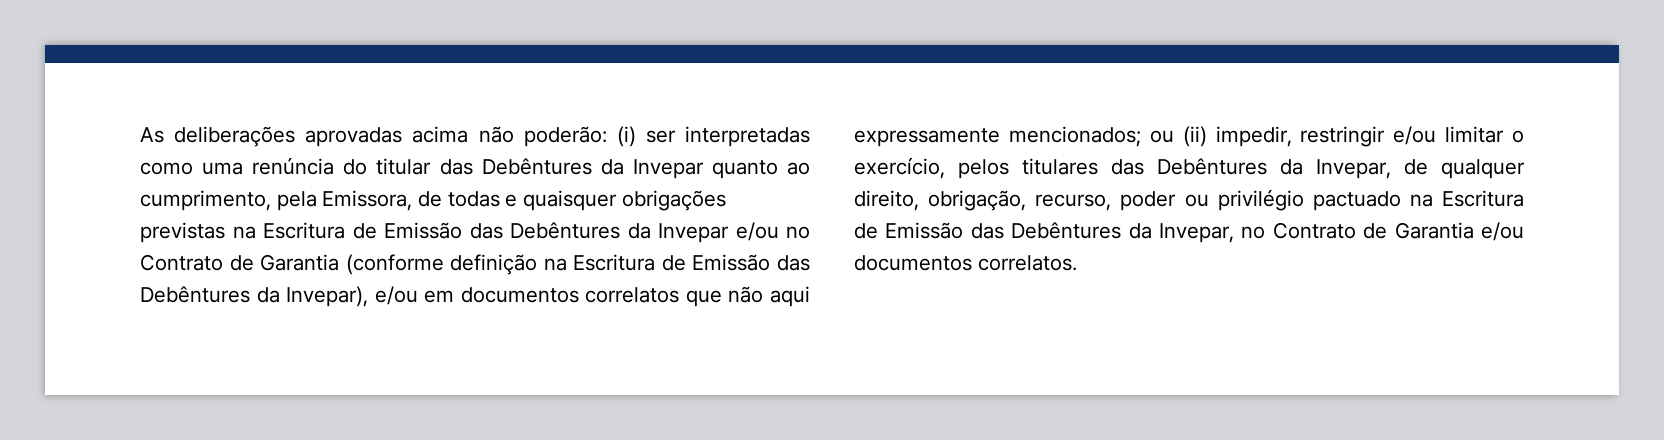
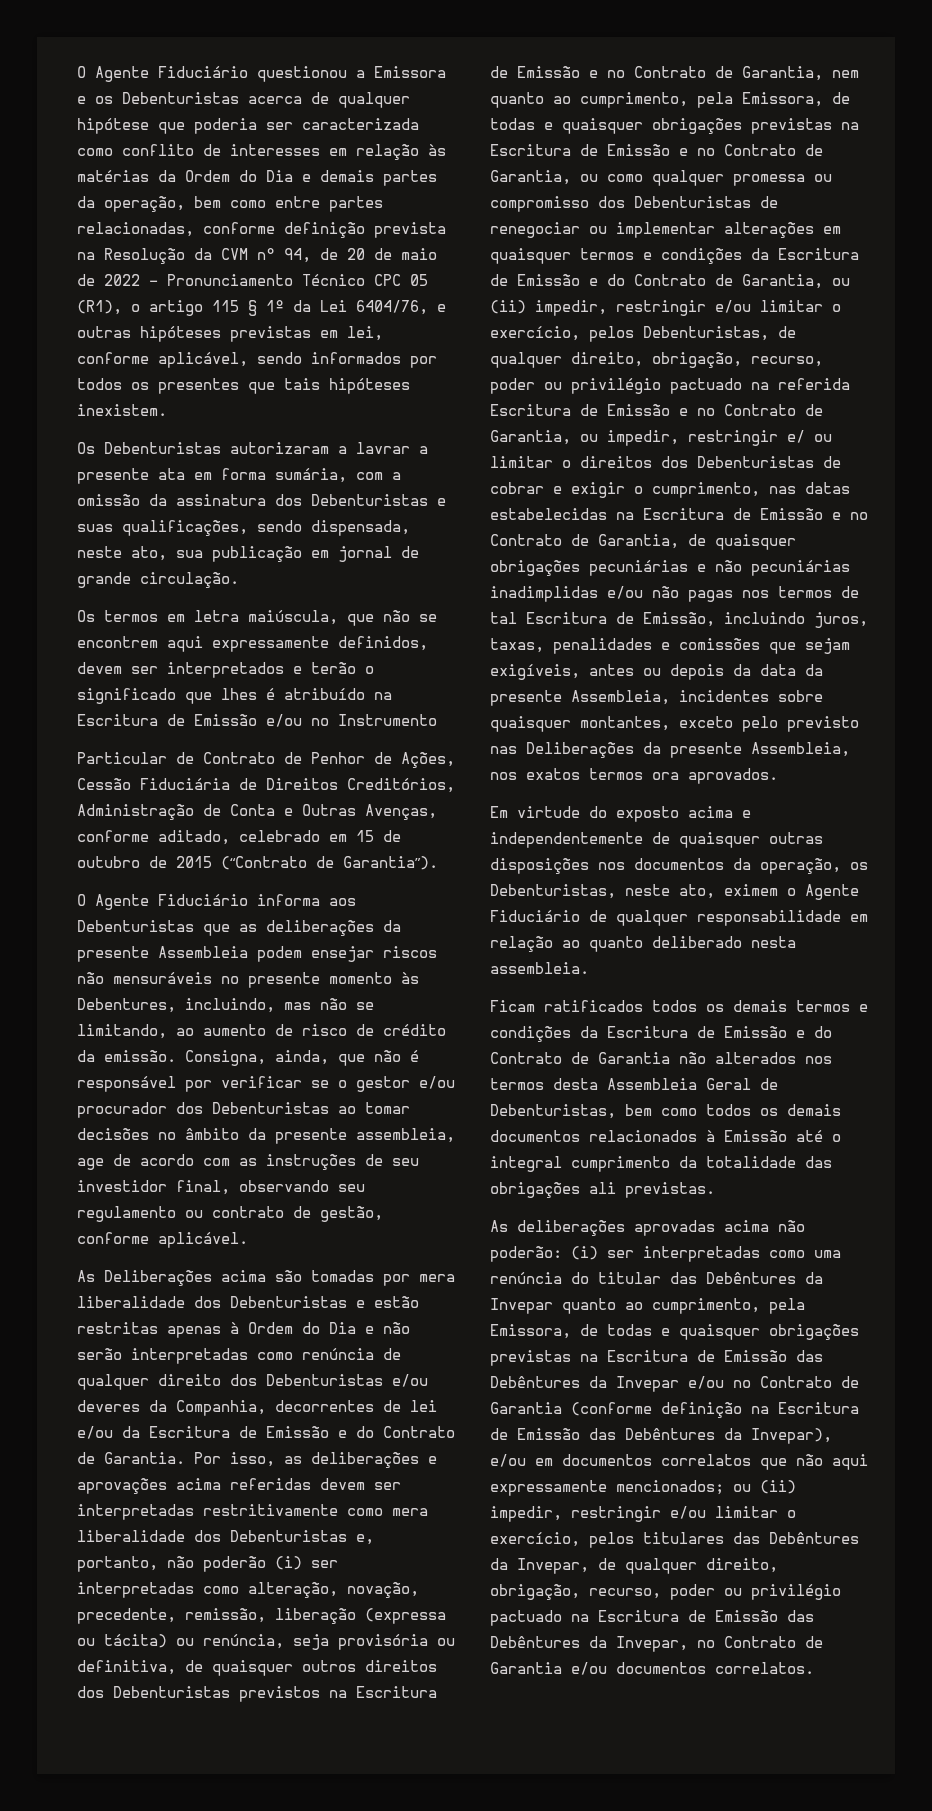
(140, 135) none -> [77,66,446,82] [77,92,410,108] [77,118,419,134] [77,144,446,160] [77,170,437,186] [77,196,383,212] [77,222,446,238] [77,248,437,264] [77,274,428,286] [77,300,446,316] [77,326,383,342] [77,352,437,368] [77,378,410,394] [77,404,167,416] [77,442,428,454] [77,468,401,484] [77,494,446,506] [77,520,410,536] [77,546,419,562] [77,572,239,588] [77,610,437,626] [77,636,428,652] [77,662,374,678] [77,688,392,704] [77,714,437,727] [77,752,455,768] [77,778,455,793] [77,804,437,820] [77,830,401,845] [77,856,438,870] [77,894,356,910] [77,920,401,936] [77,946,437,962] [77,972,419,988] [77,998,374,1013] [77,1024,446,1039] [77,1050,419,1066] [77,1076,455,1092] [77,1102,410,1118] [77,1128,455,1144] [77,1154,419,1170] [77,1180,365,1195] [77,1206,383,1222] [77,1232,248,1248] [77,1270,455,1286] [77,1296,419,1308] [77,1322,410,1338] [77,1348,401,1364] [77,1374,428,1390] [77,1400,437,1416] [77,1426,455,1439] [77,1452,437,1468] [77,1478,401,1494] [77,1504,428,1520] [77,1530,374,1545] [77,1556,338,1572] [77,1582,419,1598] [77,1608,446,1624] [77,1634,455,1650] [77,1660,437,1676] [77,1686,437,1702] [490,66,859,81] [490,92,850,108] [490,118,859,134] [490,144,823,156] [490,170,832,186] [490,196,778,212] [490,222,841,238] [490,248,859,264] [490,274,850,289] [490,300,841,316] [490,326,796,342] [490,352,823,368] [490,378,850,394] [490,404,823,416] [490,430,832,446] [490,456,841,468] [490,482,850,498] [490,508,868,520] [490,534,796,550] [490,560,850,576] [490,586,859,602] [490,612,868,628] [490,638,850,654] [490,664,823,680] [490,690,823,706] [490,716,859,732] [490,742,850,758] [490,768,778,784] [490,806,751,822] [490,832,823,848] [490,858,868,874] [490,884,859,900] [490,910,868,926] [490,936,796,952] [490,962,589,974] [490,1000,868,1012] [490,1026,832,1042] [490,1052,832,1064] [490,1078,778,1090] [490,1104,841,1119] [490,1130,841,1142] [490,1156,832,1172] [490,1182,715,1198] O Agente Fiduciário questionou a Emissora e os Debenturistas acerca de qualquer hipótese que poderia ser caracterizada como conflito de interesses em relação às matérias da Ordem do Dia e demais partes da operação, bem como entre partes relacionadas, conforme definição prevista na Resolução da CVM n° 94, de 20 de maio de 2022 - Pronunciamento Técnico CPC 05 (R1), o artigo 115 § 1º da Lei 6404/76, e outras hipóteses previstas em lei, conforme aplicável, sendo informados por todos os presentes que tais hipóteses inexistem. // Os Debenturistas autorizaram a lavrar a presente ata em forma sumária, com a omissão da assinatura dos Debenturistas e suas qualificações, sendo dispensada, neste ato, sua publicação em jornal de grande circulação. // Os termos em letra maiúscula, que não se encontrem aqui expressamente definidos, devem ser interpretados e terão o significado que lhes é atribuído na Escritura de Emissão e/ou no Instrumento // Particular de Contrato de Penhor de Ações, Cessão Fiduciária de Direitos Creditórios, Administração de Conta e Outras Avenças, conforme aditado, celebrado em 15 de outubro de 2015 (“Contrato de Garantia”). // O Agente Fiduciário informa aos Debenturistas que as deliberações da presente Assembleia podem ensejar riscos não mensuráveis no presente momento às Debentures, incluindo, mas não se limitando, ao aumento de risco de crédito da emissão. Consigna, ainda, que não é responsável por verificar se o gestor e/ou procurador dos Debenturistas ao tomar decisões no âmbito da presente assembleia, age de acordo com as instruções de seu investidor final, observando seu regulamento ou contrato de gestão, conforme aplicável. // As Deliberações acima são tomadas por mera liberalidade dos Debenturistas e estão restritas apenas à Ordem do Dia e não serão interpretadas como renúncia de qualquer direito dos Debenturistas e/ou deveres da Companhia, decorrentes de lei e/ou da Escritura de Emissão e do Contrato de Garantia. Por isso, as deliberações e aprovações acima referidas devem ser interpretadas restritivamente como mera liberalidade dos Debenturistas e, portanto, não poderão (i) ser interpretadas como alteração, novação, precedente, remissão, liberação (expressa ou tácita) ou renúncia, seja provisória ou definitiva, de quaisquer outros direitos dos Debenturistas previstos na Escritura de Emissão e no Contrato de Garantia, nem quanto ao cumprimento, pela Emissora, de todas e quaisquer obrigações previstas na Escritura de Emissão e no Contrato de Garantia, ou como qualquer promessa ou compromisso dos Debenturistas de renegociar ou implementar alterações em quaisquer termos e condições da Escritura de Emissão e do Contrato de Garantia, ou (ii) impedir, restringir e/ou limitar o exercício, pelos Debenturistas, de qualquer direito, obrigação, recurso, poder ou privilégio pactuado na referida Escritura de Emissão e no Contrato de Garantia, ou impedir, restringir e/ ou limitar o direitos dos Debenturistas de cobrar e exigir o cumprimento, nas datas estabelecidas na Escritura de Emissão e no Contrato de Garantia, de quaisquer obrigações pecuniárias e não pecuniárias inadimplidas e/ou não pagas nos termos de tal Escritura de Emissão, incluindo juros, taxas, penalidades e comissões que sejam exigíveis, antes ou depois da data da presente Assembleia, incidentes sobre quaisquer montantes, exceto pelo previsto nas Deliberações da presente Assembleia, nos exatos termos ora aprovados. // Em virtude do exposto acima e independentemente de quaisquer outras disposições nos documentos da operação, os Debenturistas, neste ato, eximem o Agente Fiduciário de qualquer responsabilidade em relação ao quanto deliberado nesta assembleia. // Ficam ratificados todos os demais termos e condições da Escritura de Emissão e do Contrato de Garantia não alterados nos termos desta Assembleia Geral de Debenturistas, bem como todos os demais documentos relacionados à Emissão até o integral cumprimento da totalidade das obrigações ali previstas. //

